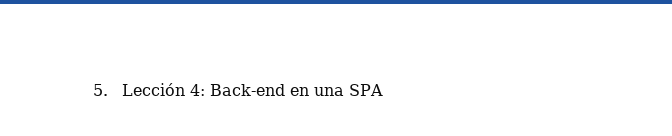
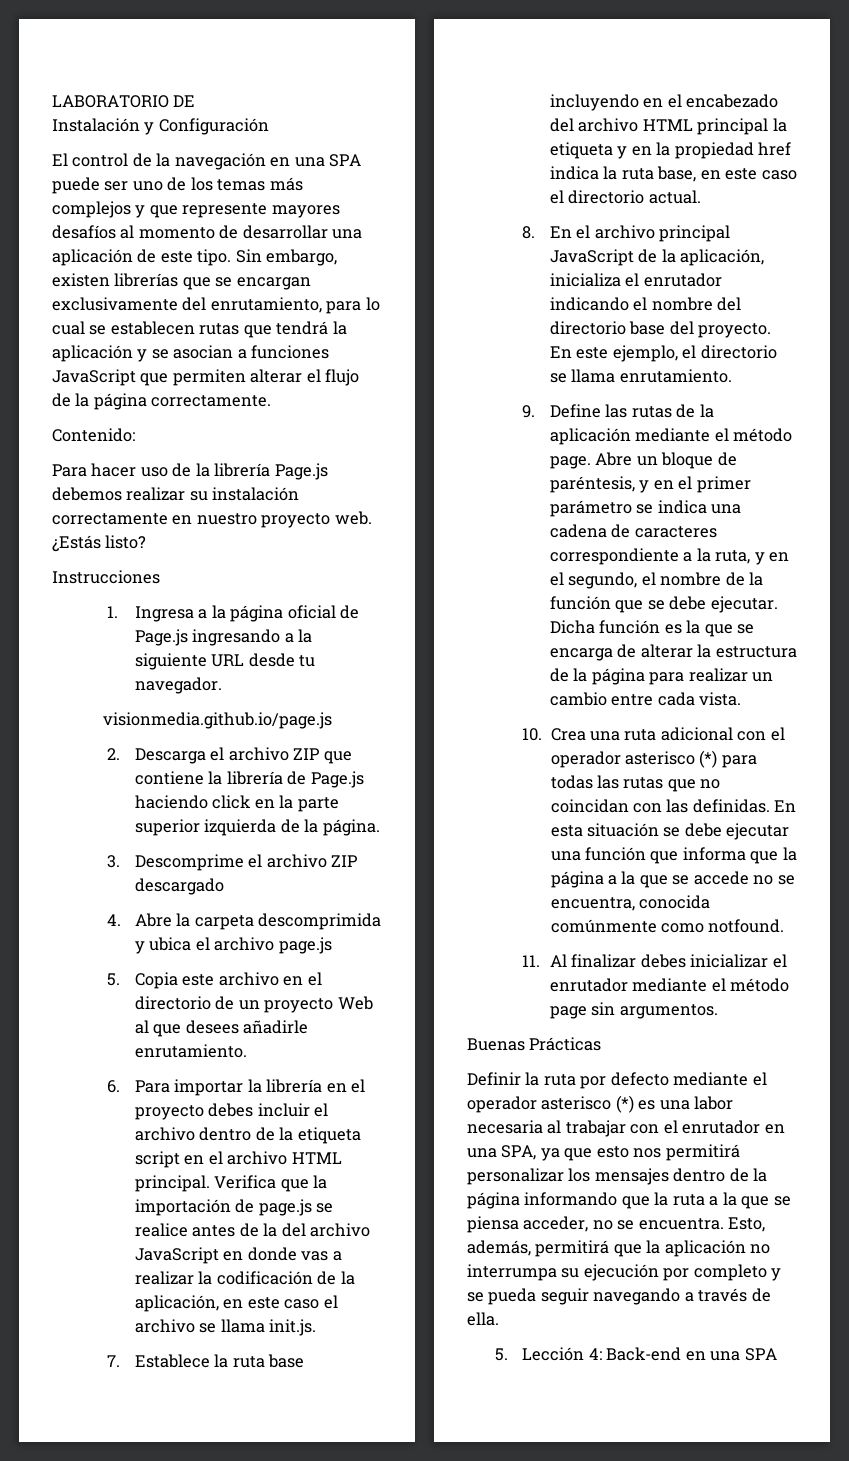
(93, 90) none -> [52,95,196,108] [52,118,269,135] [52,153,362,170] [52,177,303,194] [52,201,340,218] [52,225,363,239] [52,249,338,266] [52,273,311,290] [52,297,380,314] [52,321,347,338] [52,345,330,362] [52,369,360,386] [52,393,272,410] [52,428,135,442] [52,463,328,480] [52,487,300,501] [52,511,372,528] [52,535,147,552] [52,570,160,584] [107,605,360,622] [134,629,313,646] [134,653,316,670] [134,677,222,694] [102,712,332,729] [107,747,352,764] [134,771,364,788] [134,795,339,812] [134,819,380,836] [107,854,358,871] [134,878,224,895] [107,913,382,930] [134,937,332,954] [107,972,322,989] [134,996,373,1013] [134,1020,309,1037] [134,1044,247,1058] [107,1079,366,1096] [134,1103,329,1120] [134,1127,361,1144] [134,1151,342,1168] [134,1175,328,1192] [134,1199,334,1216] [134,1223,371,1237] [134,1247,342,1264] [134,1271,355,1285] [134,1295,338,1312] [134,1319,317,1336] [107,1354,305,1368] [549,94,779,111] [549,118,787,135] [549,142,792,159] [549,166,797,182] [549,190,701,204] [522,225,731,242] [549,249,765,266] [549,273,722,287] [549,297,742,311] [549,321,772,338] [549,345,777,362] [549,369,732,383] [522,404,714,418] [549,428,793,445] [549,452,737,469] [549,476,751,493] [549,500,742,517] [549,524,717,538] [549,548,790,565] [549,572,764,589] [549,596,778,613] [549,620,755,637] [549,644,797,661] [549,668,774,685] [549,692,742,706] [522,727,785,741] [550,750,757,768] [550,775,721,792] [550,799,797,813] [550,823,790,840] [550,847,797,864] [550,871,795,888] [550,895,710,911] [550,919,785,933] [522,954,787,968] [549,978,790,992] [549,1002,718,1019] [467,1037,602,1051] [467,1072,767,1089] [467,1095,734,1113] [467,1120,785,1137] [467,1144,740,1161] [467,1168,768,1185] [467,1192,791,1209] [467,1216,766,1233] [467,1240,771,1257] [467,1264,782,1281] [467,1288,771,1305] [467,1312,499,1326] LABORATORIO DE // Instalación y Configuración // El control de la navegación en una SPA puede ser uno de los temas más complejos y que represente mayores desafíos al momento de desarrollar una aplicación de este tipo. Sin embargo, existen librerías que se encargan exclusivamente del enrutamiento, para lo cual se establecen rutas que tendrá la aplicación y se asocian a funciones JavaScript que permiten alterar el flujo de la página correctamente. // Contenido: // Para hacer uso de la librería Page.js debemos realizar su instalación correctamente en nuestro proyecto web. ¿Estás listo? // Instrucciones // 1. Ingresa a la página oficial de Page.js ingresando a la siguiente URL desde tu navegador. // visionmedia.github.io/page.js // 2. Descarga el archivo ZIP que contiene la librería de Page.js haciendo click en la parte superior izquierda de la página. // 3. Descomprime el archivo ZIP descargado // 4. Abre la carpeta descomprimida y ubica el archivo page.js // 5. Copia este archivo en el directorio de un proyecto Web al que desees añadirle enrutamiento. // 6. Para importar la librería en el proyecto debes incluir el archivo dentro de la etiqueta script en el archivo HTML principal. Verifica que la importación de page.js se realice antes de la del archivo JavaScript en donde vas a realizar la codificación de la aplicación, en este caso el archivo se llama init.js. // 7. Establece la ruta base incluyendo en el encabezado del archivo HTML principal la etiqueta y en la propiedad href indica la ruta base, en este caso el directorio actual. // 8. En el archivo principal JavaScript de la aplicación, inicializa el enrutador indicando el nombre del directorio base del proyecto. En este ejemplo, el directorio se llama enrutamiento. // 9. Define las rutas de la aplicación mediante el método page. Abre un bloque de paréntesis, y en el primer parámetro se indica una cadena de caracteres correspondiente a la ruta, y en el segundo, el nombre de la función que se debe ejecutar. Dicha función es la que se encarga de alterar la estructura de la página para realizar un cambio entre cada vista. // 10. Crea una ruta adicional con el operador asterisco (*) para todas las rutas que no coincidan con las definidas. En esta situación se debe ejecutar una función que informa que la página a la que se accede no se encuentra, conocida comúnmente como notfound. // 11. Al finalizar debes inicializar el enrutador mediante el método page sin argumentos. // Buenas Prácticas // Definir la ruta por defecto mediante el operador asterisco (*) es una labor necesaria al trabajar con el enrutador en una SPA, ya que esto nos permitirá personalizar los mensajes dentro de la página informando que la ruta a la que se piensa acceder, no se encuentra. Esto, además, permitirá que la aplicación no interrumpa su ejecución por completo y se pueda seguir navegando a través de ella. //

